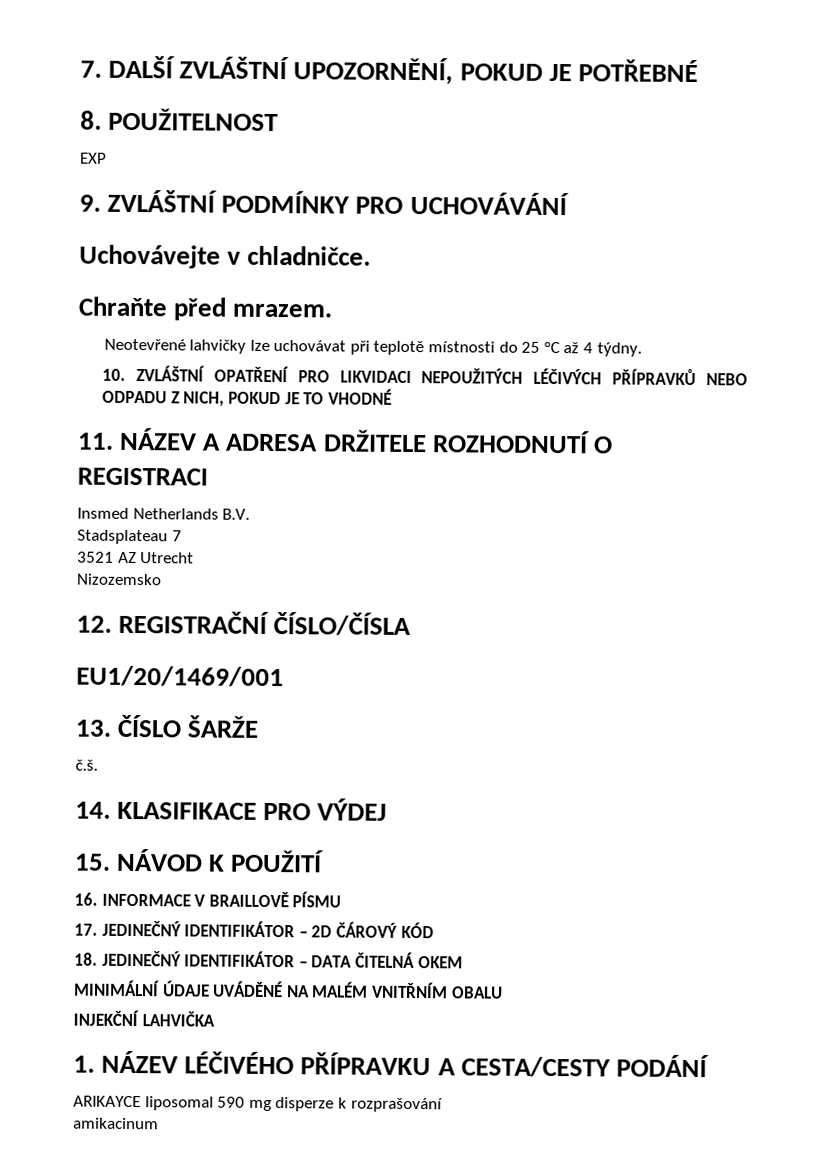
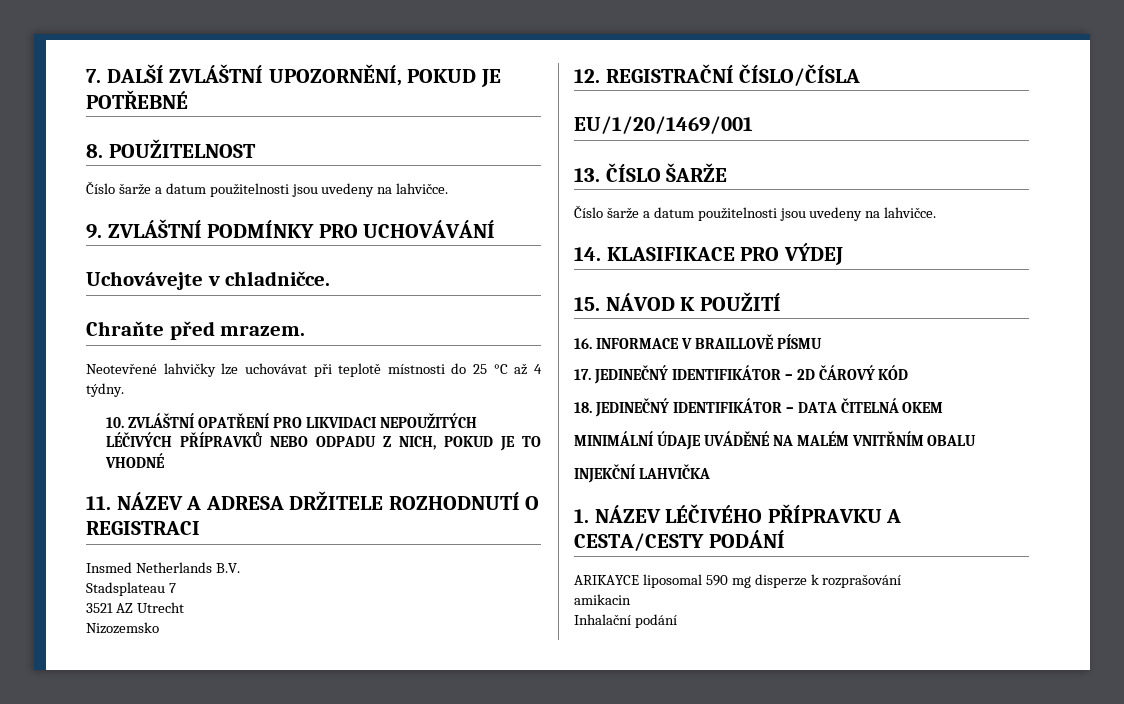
[79,152,107,164] EXP -> [86,181,449,197] Číslo šarže a datum použitelnosti jsou uvedeny na lahvičce.
[76,665,284,688] EU1/20/1469/001 -> [574,116,753,134] EU/1/20/1469/001
[75,759,98,771] č.š. -> [574,205,937,221] Číslo šarže a datum použitelnosti jsou uvedeny na lahvičce.
[73,1117,159,1130] amikacinum -> [574,594,631,605] [574,614,677,628] amikacin // Inhalační podání

